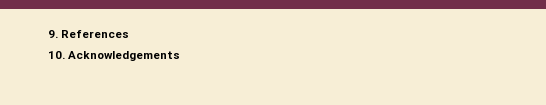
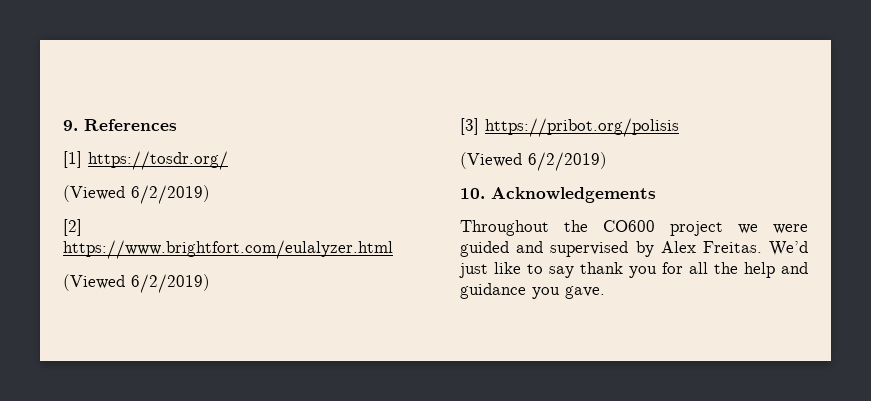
[48,51,181,61] 10. Acknowledgements -> [63,151,228,170] [63,185,210,204] [63,219,82,236] [63,240,393,259] [63,274,210,293] [460,118,679,137] [460,152,607,171] [460,187,656,203] [460,220,808,236] [460,241,808,257] [459,262,808,278] [460,283,605,299] [1] https://tosdr.org/ // (Viewed 6/2/2019) // [2] https://www.brightfort.com/eulalyzer.html // (Viewed 6/2/2019) // [3] https://pribot.org/polisis // (Viewed 6/2/2019) // 10. Acknowledgements // Throughout the CO600 project we were guided and supervised by Alex Freitas. We’d just like to say thank you for all the help and guidance you gave.

